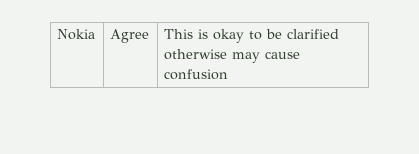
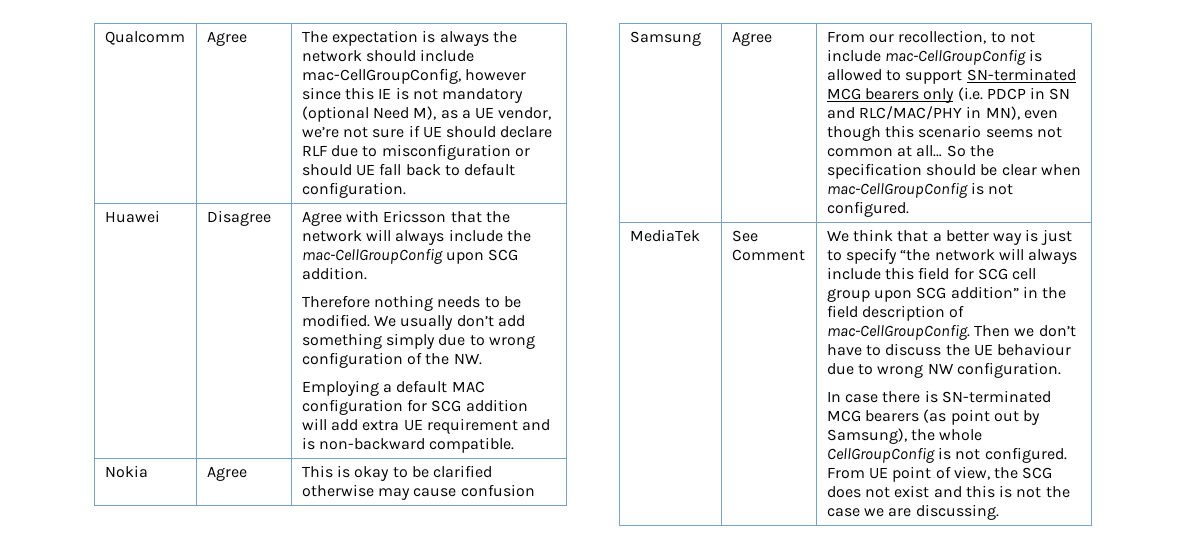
(57, 34) none -> [104,31,185,45] [206,31,247,46] [301,30,517,46] [301,49,475,62] [301,68,526,84] [301,87,524,103] [301,106,552,122] [301,125,553,138] [301,144,530,160] [301,163,516,176] [301,182,406,198] [104,210,160,223] [206,210,271,226] [301,210,510,226] [301,229,531,245] [301,248,519,264] [301,267,367,280] [301,295,521,311] [301,314,525,330] [301,333,535,349] [301,352,482,368] [301,380,485,396] [301,399,528,415] [301,418,551,434] [301,437,515,453] Qualcomm | Agree | The expectation is always the network should include mac-CellGroupConfig, however since this IE is not mandatory (optional Need M), as a UE vendor, we’re not sure if UE should declare RLF due to misconfiguration or should UE fall back to default configuration. // Huawei | Disagree | Agree with Ericsson that the network will always include the mac-CellGroupConfig upon SCG addition. // Therefore nothing needs to be modified. We usually don’t add something simply due to wrong configuration of the NW. // Employing a default MAC configuration for SCG addition will add extra UE requirement and is non-backward compatible. //
(229, 74) none -> [629,31,701,46] [731,31,772,46] [826,30,1035,44] [826,49,1043,65] [826,68,1076,84] [826,87,1071,103] [826,106,1058,120] [826,125,1062,141] [826,145,994,157] [826,163,1081,179] [826,182,1014,198] [826,201,909,217] [629,229,700,242] [731,230,758,242] [731,249,805,261] [826,229,1072,245] [826,248,1078,264] [826,267,1037,280] [826,286,1067,302] [826,305,965,321] [826,324,1076,340] [826,343,1072,356] [826,362,1061,378] [826,390,1051,403] [826,409,1041,425] [826,428,983,444] [826,447,1067,463] [826,466,1053,482] [826,485,1070,498] [826,504,999,520] // Samsung | Agree | From our recollection, to not include mac-CellGroupConfig is allowed to support SN-terminated MCG bearers only (i.e. PDCP in SN and RLC/MAC/PHY in MN), even though this scenario seems not common at all… So the specification should be clear when mac-CellGroupConfig is not configured. // MediaTek | See Comment | We think that a better way is just to specify “the network will always include this field for SCG cell group upon SCG addition” in the field description of mac-CellGroupConfig. Then we don’t have to discuss the UE behaviour due to wrong NW configuration. // In case there is SN-terminated MCG bearers (as point out by Samsung), the whole CellGroupConfig is not configured. From UE point of view, the SCG does not exist and this is not the case we are discussing.

